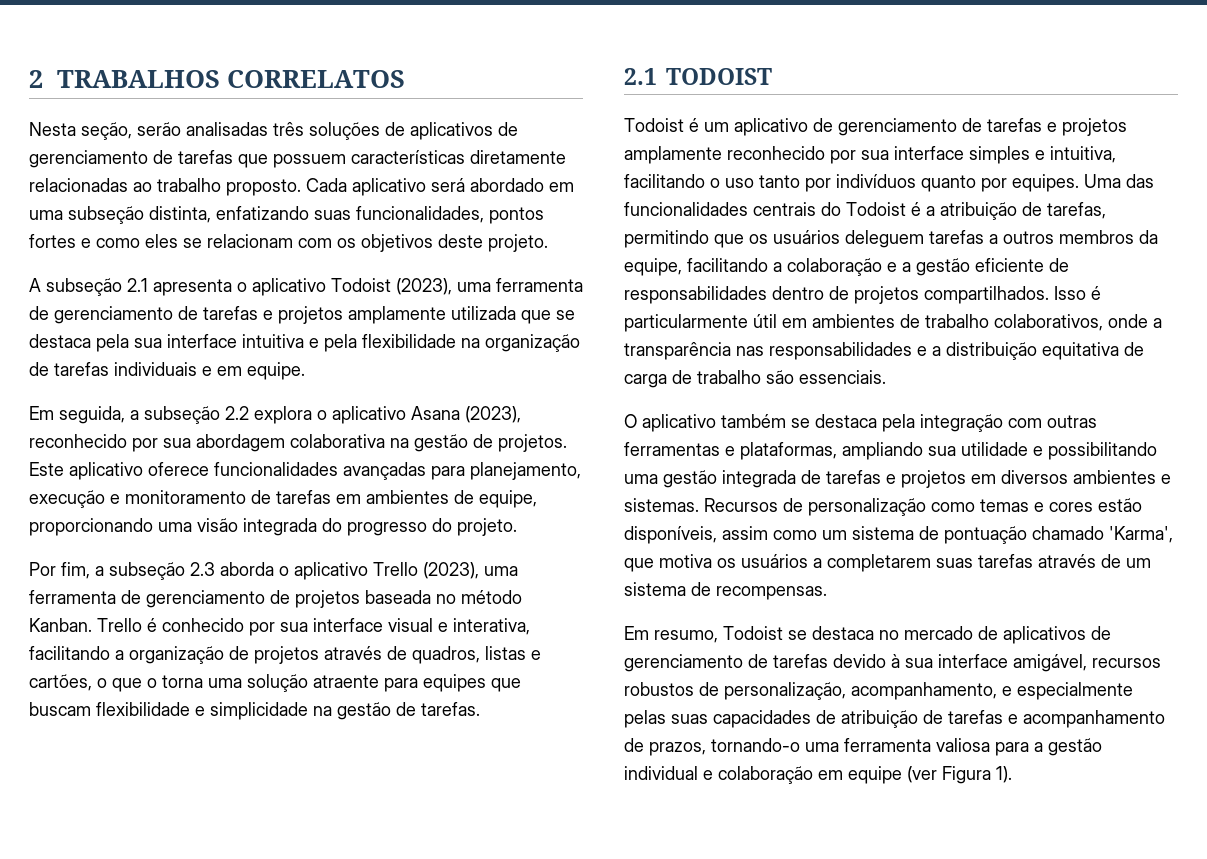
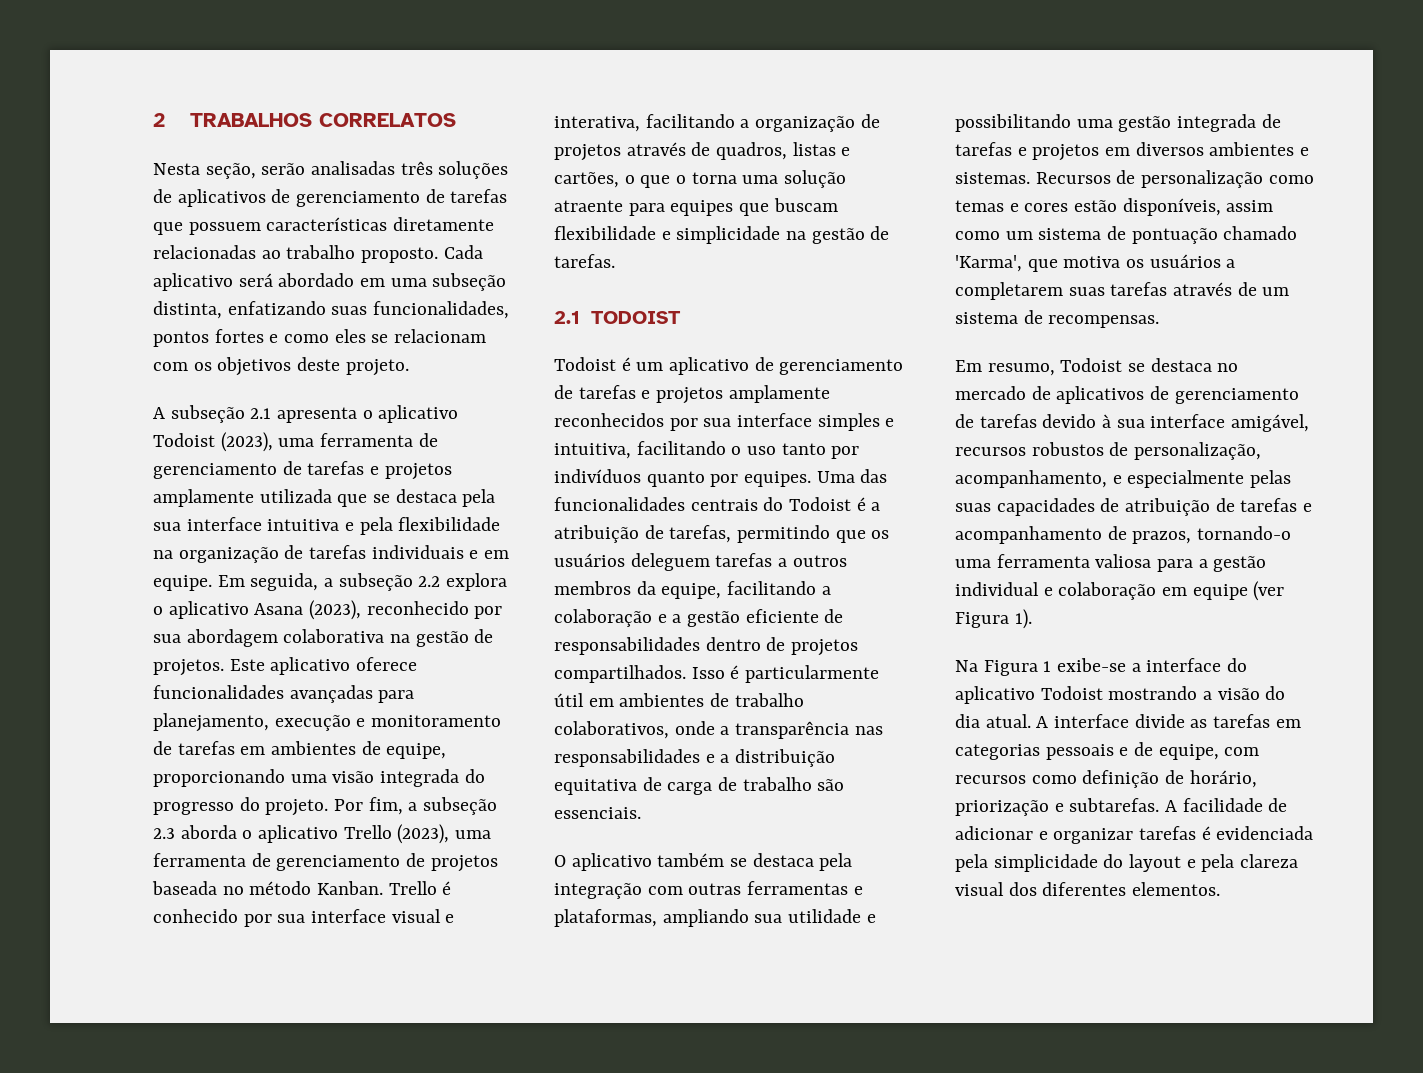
(305, 371) // -> (212, 583) none
(517, 527) // -> (329, 807) none
[727,146,825,160] reconhecido -> [554,413,664,427] reconhecidos
(1012, 774) none -> [955,658,1248,676] [955,686,1286,704] [955,714,1301,728] [955,742,1260,760] [955,770,1257,788] [955,798,1288,816] [955,826,1314,844] [955,854,1299,872] [955,882,1221,896] // Na Figura 1 exibe-se a interface do aplicativo Todoist mostrando a visão do dia atual. A interface divide as tarefas em categorias pessoais e de equipe, com recursos como definição de horário, priorização e subtarefas. A facilidade de adicionar e organizar tarefas é evidenciada pela simplicidade do layout e pela clareza visual dos diferentes elementos.

